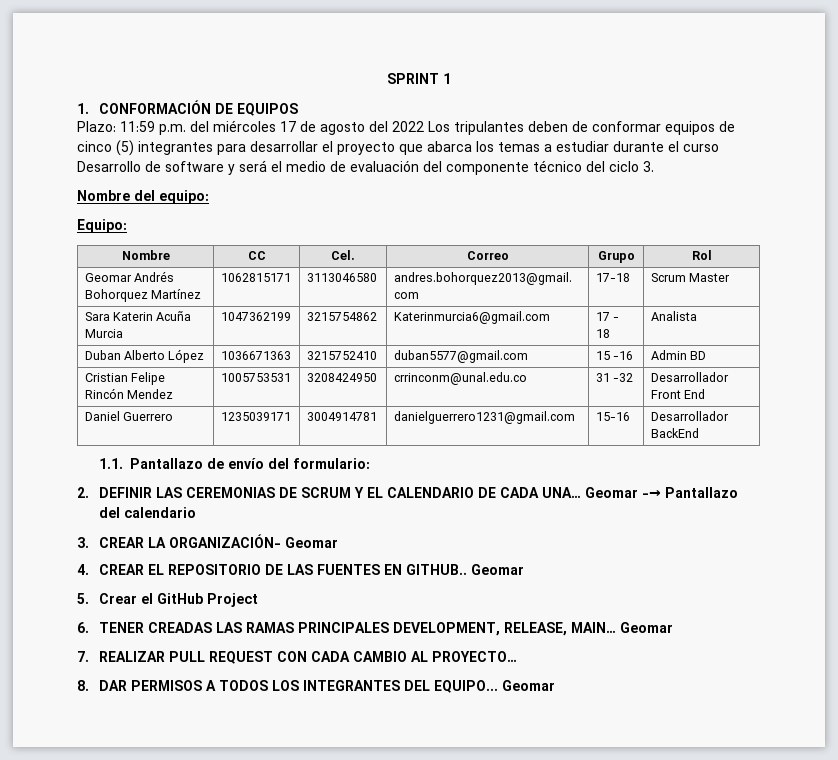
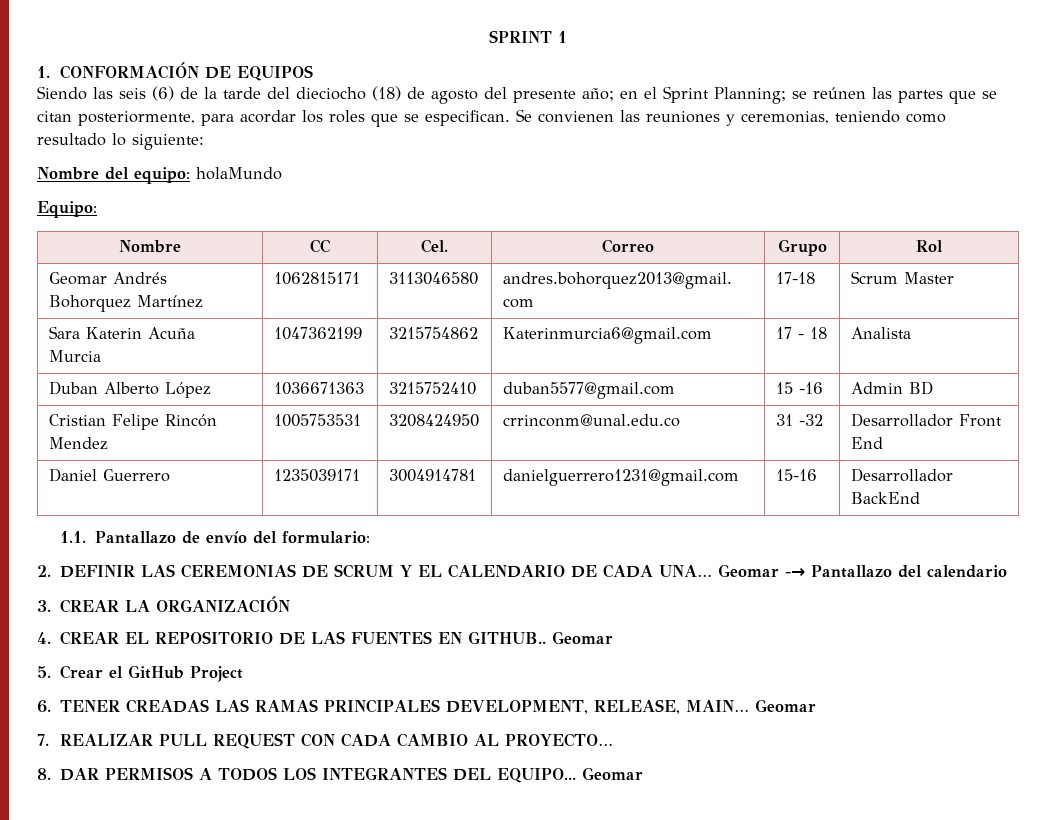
[77,120,735,135] [77,140,719,156] [77,160,654,175] Plazo: 11:59 p.m. del miércoles 17 de agosto del 2022 Los tripulantes deben de conformar equipos de cinco (5) integrantes para desarrollar el proyecto que abarca los temas a estudiar durante el curso Desarrollo de software y será el medio de evaluación del componente técnico del ciclo 3. -> [37,86,997,104] [37,109,946,127] [37,133,204,150] Siendo las seis (6) de la tarde del dieciocho (18) de agosto del presente año; en el Sprint Planning; se reúnen las partes que se citan posteriormente, para acordar los roles que se especifican. Se convienen las reuniones y ceremonias, teniendo como resultado lo siguiente:
(209, 197) none -> [196,167,282,180] holaMundo
[168,534,338,548] ORGANIZACIÓN- Geomar -> [156,596,291,613] ORGANIZACIÓN

